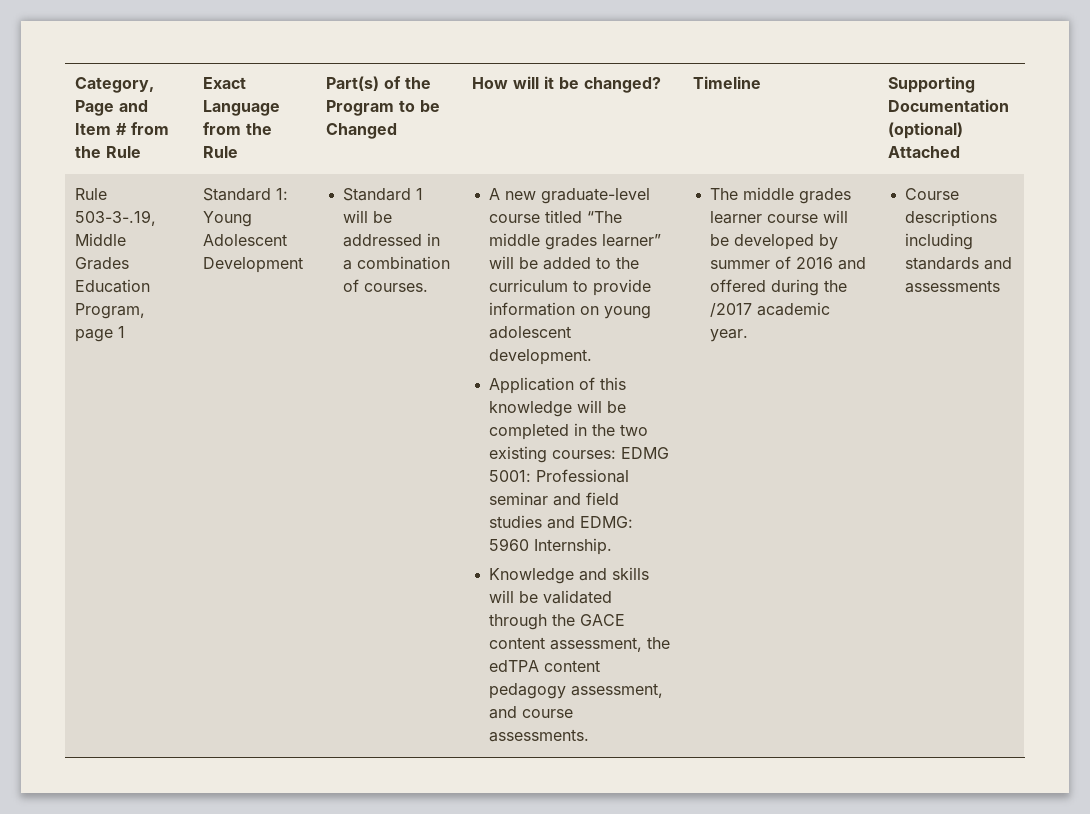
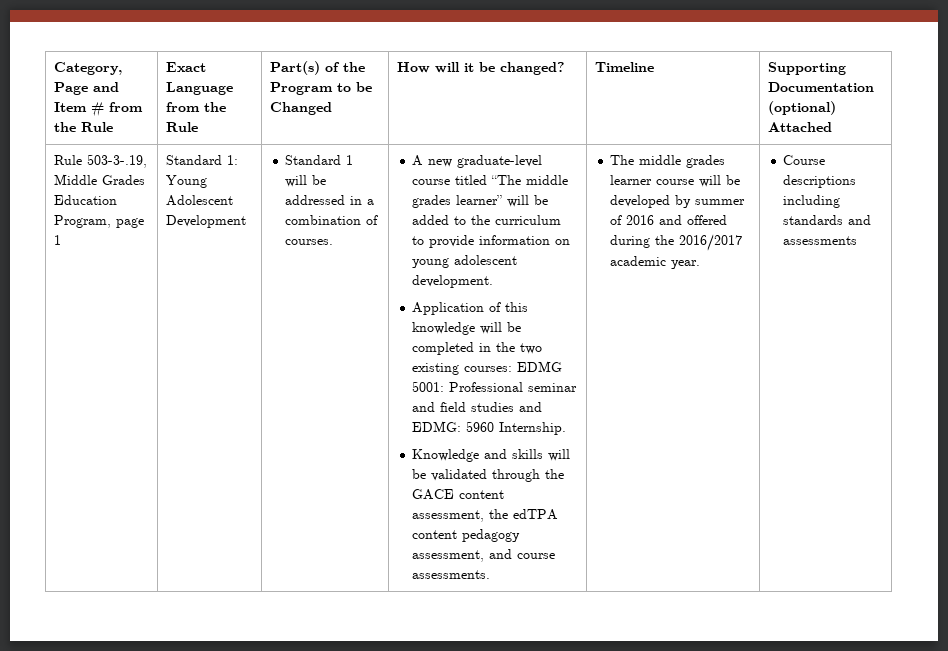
[710,303,753,317] /2017 -> [679,234,743,251] 2016/2017

